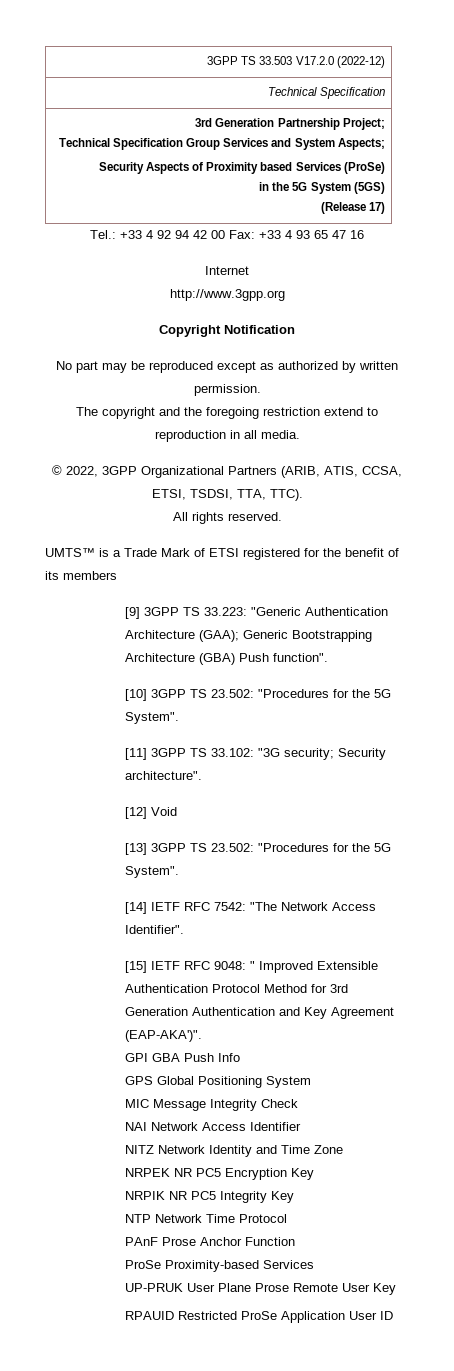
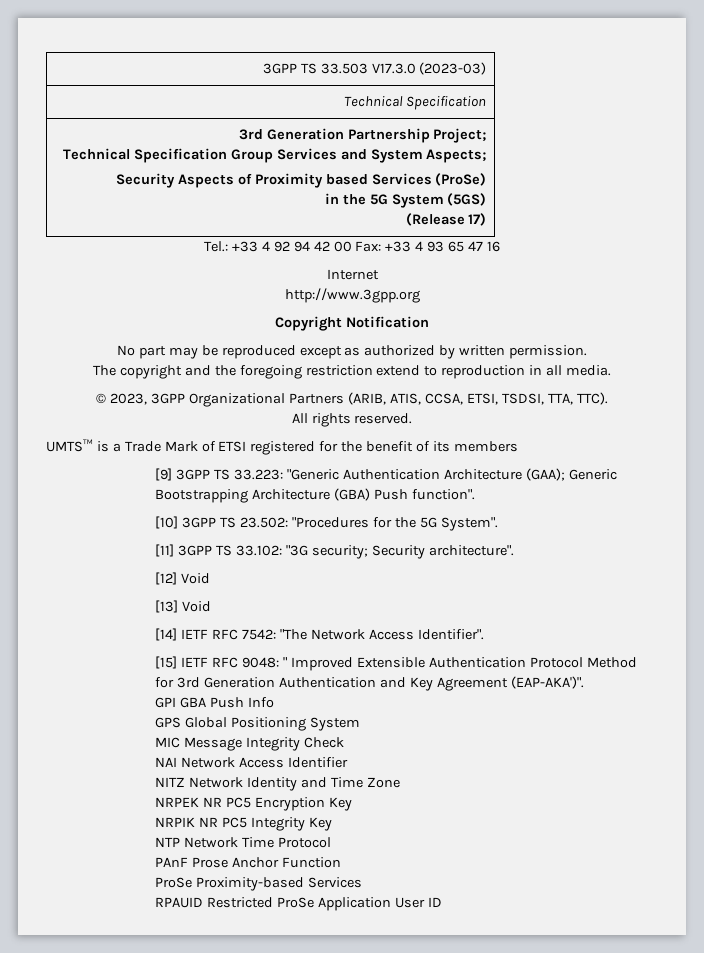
[295,56,385,68] V17.2.0 (2022-12) -> [371,62,487,75] V17.3.0 (2023-03)
[66,466,98,477] 2022, -> [110,393,148,405] 2023,
[150,843,391,852] [124,866,179,878] 3GPP TS 23.502: "Procedures for the 5G System". -> [182,601,212,612] Void
[124,1283,396,1295] // UP-PRUK User Plane Prose Remote User Key -> (363, 882) none

